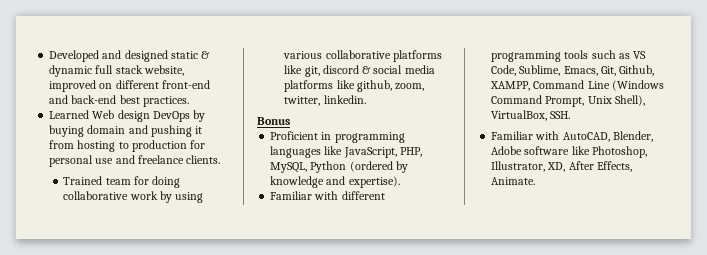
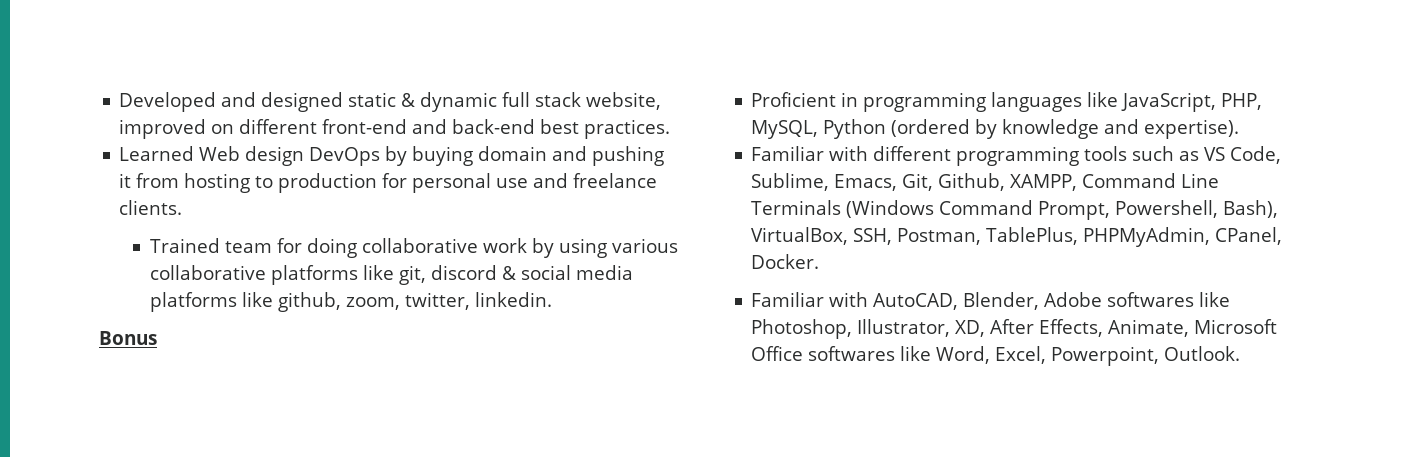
(610, 85) none -> [751,200,842,215] Terminals
[587,95,645,106] [491,110,571,121] Unix Shell), VirtualBox, SSH. -> [1115,200,1279,218] [751,227,1283,247] [751,254,820,269] Powershell, Bash), VirtualBox, SSH, Postman, TablePlus, PHPMyAdmin, CPanel, Docker.
[524,146,570,155] software -> [1107,292,1195,307] softwares
[491,177,536,185] Animate. -> [1108,319,1278,337] [751,346,1241,366] Animate, Microsoft Office softwares like Word, Excel, Powerpoint, Outlook.

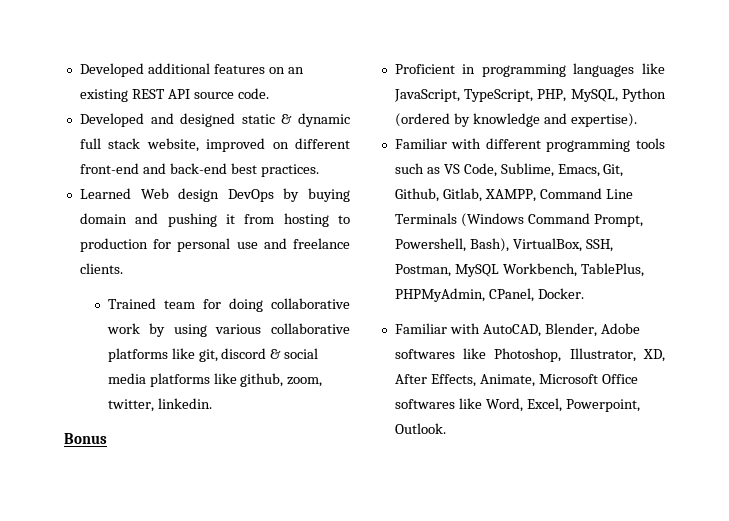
[119,92,217,112] Developed -> [79,63,304,77] [79,88,269,102] [79,113,144,127] Developed additional features on an existing REST API source code. // Developed
(1217, 102) none -> [464,89,534,102] TypeScript,
(1006, 182) none -> [442,188,482,202] Gitlab,
(982, 236) none -> [454,263,577,277] MySQL Workbench,

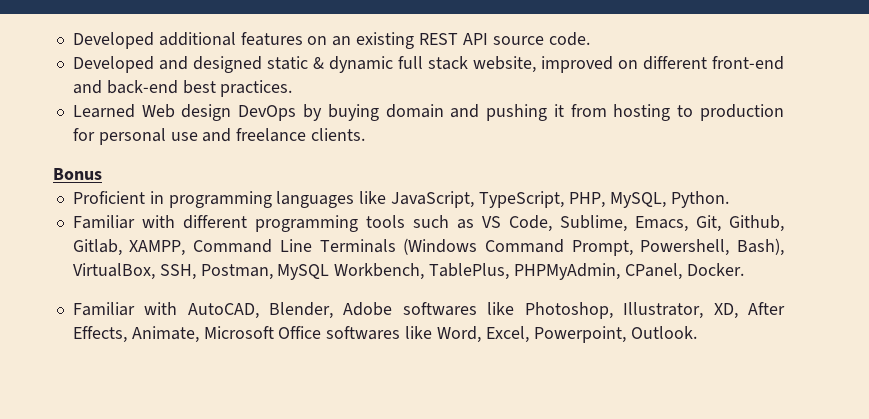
[107,298,350,312] [106,323,350,337] [107,348,319,362] [107,373,323,387] [107,398,212,412] // Trained team for doing collaborative work by using various collaborative platforms like git, discord & social media platforms like github, zoom, twitter, linkedin. -> (366, 134) none
[622,88,666,102] [394,113,637,127] Python (ordered by knowledge and expertise). -> [670,191,729,208] Python.

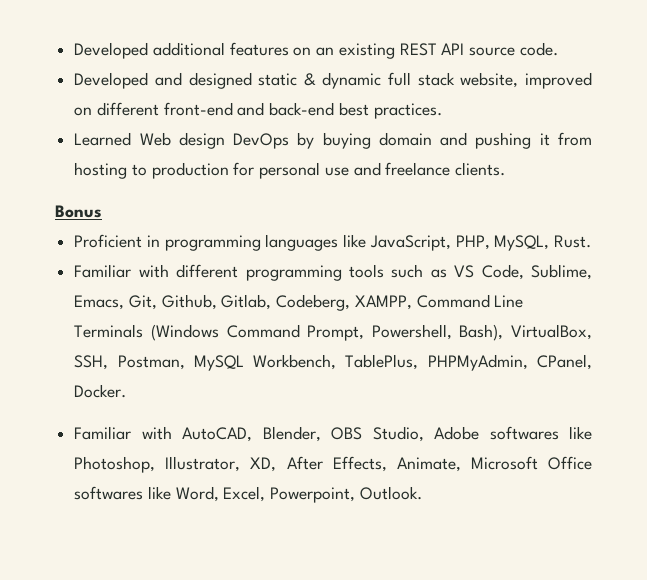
[478,191,564,208] TypeScript, -> (451, 243) none
[670,191,729,208] Python. -> [554,235,592,248] Rust.
(122, 247) none -> [276,294,351,311] Codeberg,
(334, 310) none -> [331,426,424,442] OBS Studio,

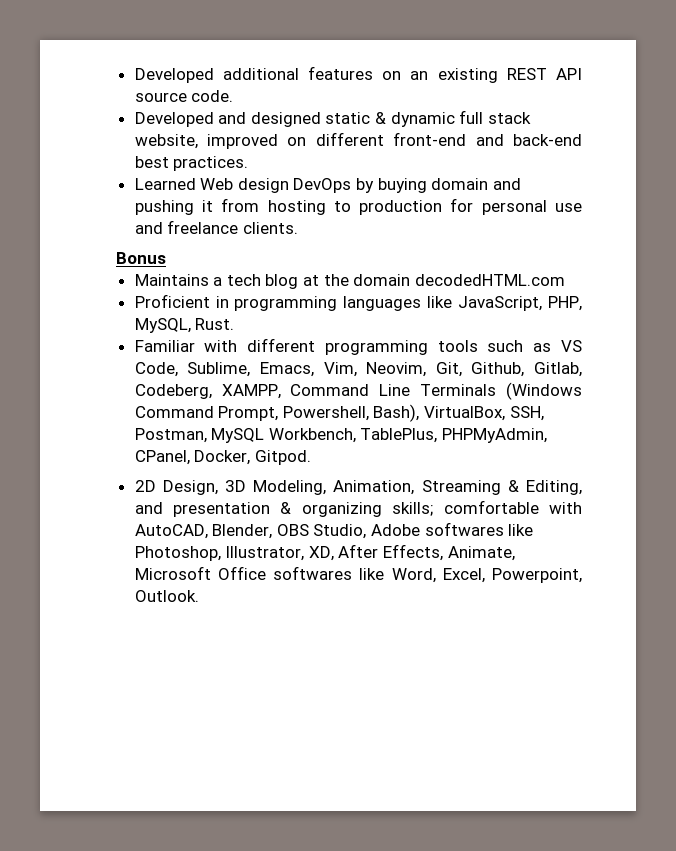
(102, 211) none -> [134,274,565,289] // Maintains a tech blog at the domain decodedHTML.com
(125, 302) none -> [323,362,427,377] Vim, Neovim,
[74,384,127,398] [74,426,132,440] Docker. // Familiar -> [194,450,311,465] [134,480,583,495] [134,500,539,517] Docker, Gitpod. // 2D Design, 3D Modeling, Animation, Streaming & Editing, and presentation & organizing skills; comfortable

